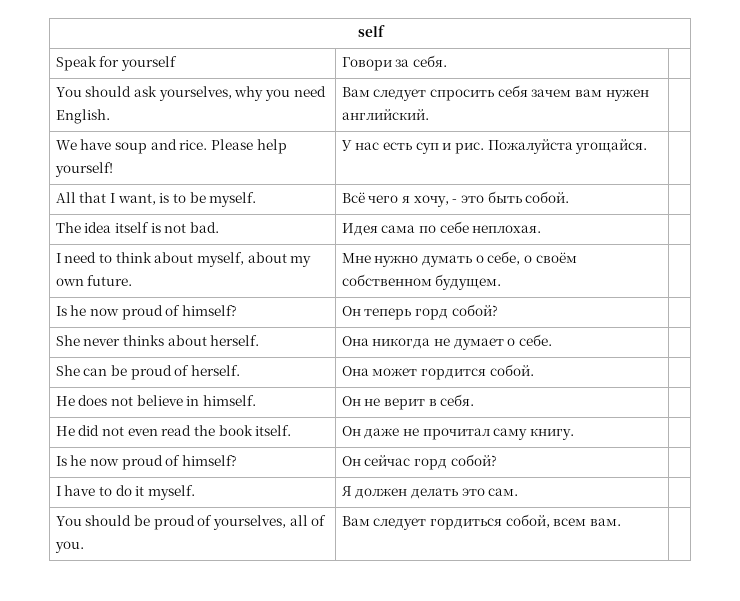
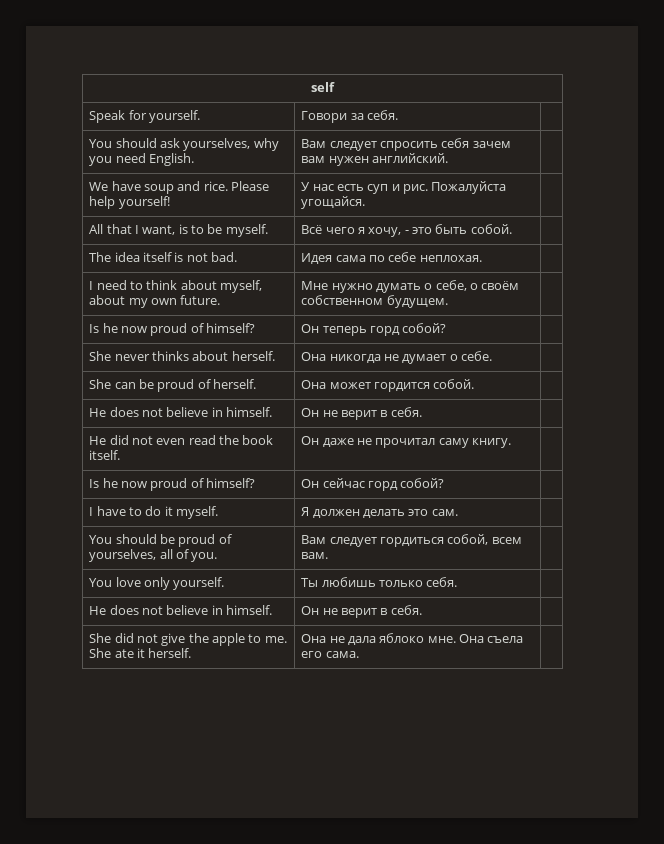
[121,56,178,71] yourself -> [148,110,200,123] yourself.
(622, 522) none -> [89,577,225,590] [301,577,458,587] [89,605,273,615] [301,605,422,618] [89,633,287,646] [89,648,192,658] [301,633,524,645] [301,651,359,658] // You love only yourself. | Ты любишь только себя. | // He does not believe in himself. | Он не верит в себя. | // She did not give the apple to me. She ate it herself. | Она не дала яблоко мне. Она съела его сама. |

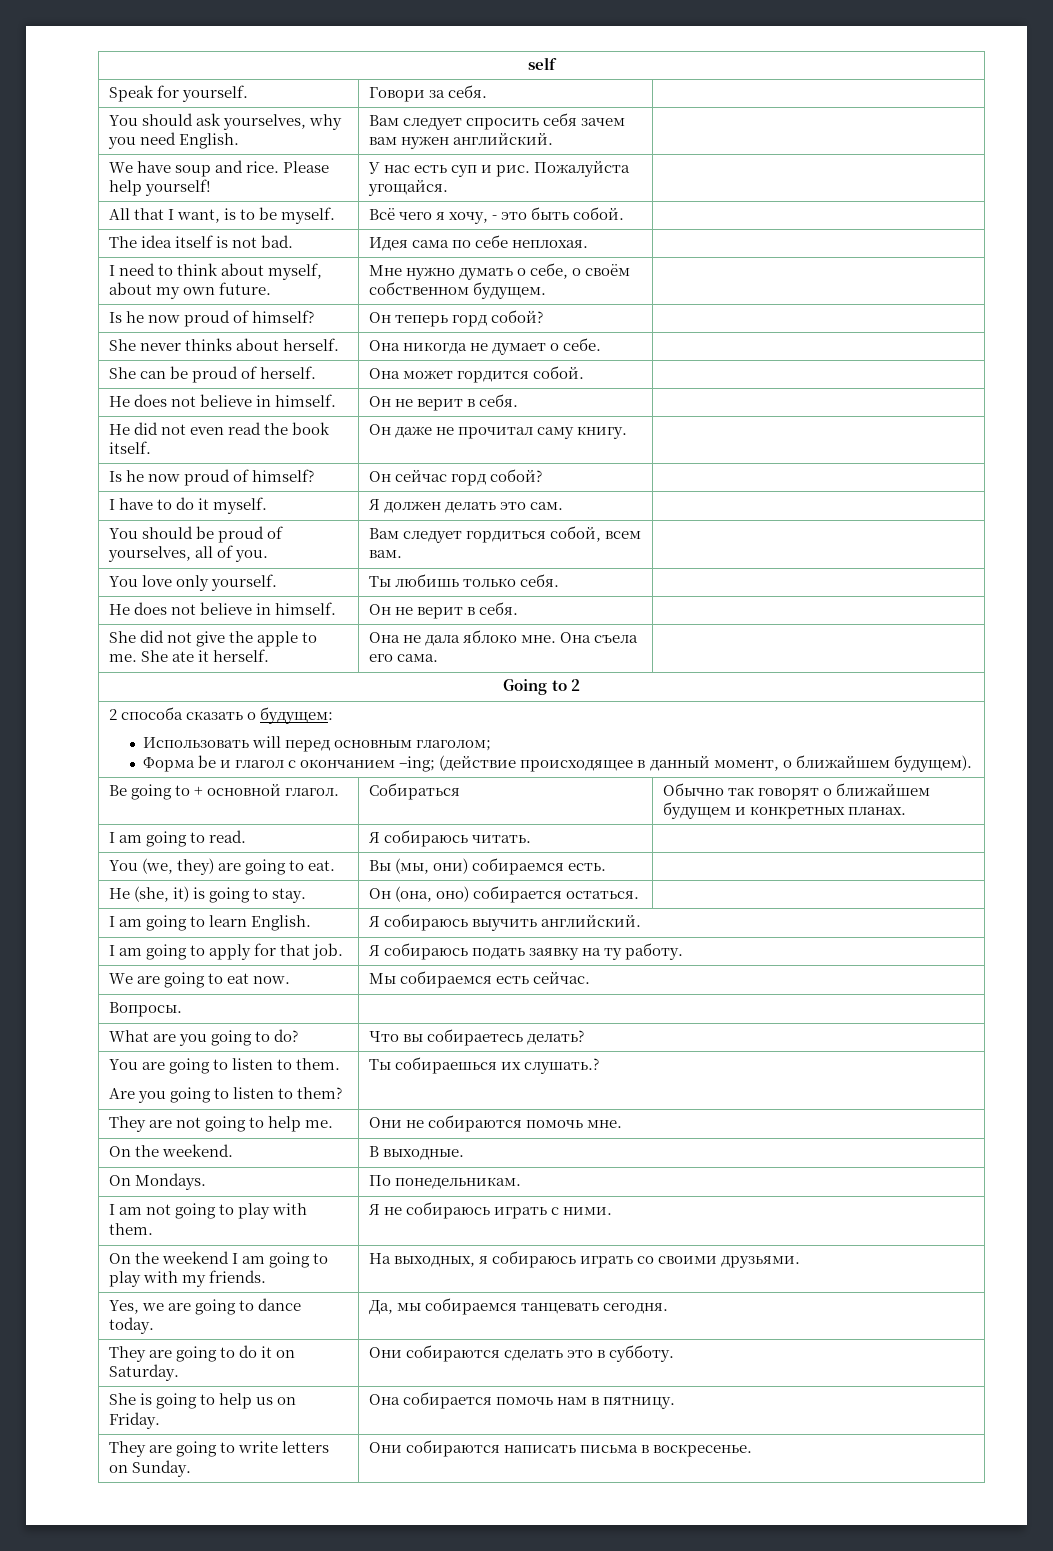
(359, 654) none -> [503,679,580,695] [108,707,334,724] [143,736,492,752] [143,755,972,772] [108,783,340,800] [368,783,460,800] [662,783,931,800] [662,802,907,819] [108,830,247,847] [368,830,532,847] [108,858,336,875] [368,858,607,875] [108,886,307,903] [368,886,640,903] [108,915,312,931] [368,914,642,931] [108,943,344,960] [368,943,684,960] [108,972,291,988] [368,971,591,988] [108,1002,182,1017] [108,1029,299,1046] [368,1029,585,1046] [108,1058,341,1074] [108,1087,343,1103] [368,1057,600,1074] [108,1116,334,1132] [368,1115,623,1132] [108,1144,234,1157] [368,1146,464,1160] [108,1173,206,1190] [368,1175,521,1189] [108,1203,308,1219] [108,1223,153,1235] [368,1202,613,1219] [108,1251,329,1268] [108,1270,267,1287] [368,1251,801,1268] [108,1298,302,1315] [108,1317,154,1334] [368,1298,669,1315] [108,1345,296,1362] [108,1364,179,1381] [368,1345,675,1362] [108,1393,297,1409] [108,1412,160,1429] [368,1392,676,1409] [108,1441,330,1457] [108,1460,191,1477] [368,1440,753,1457] // Going to 2 // 2 способа сказать о будущем: // Использовать will перед основным глаголом; // Форма be и глагол с окончанием –ing; (действие происходящее в данный момент, о ближайшем будущем). // Be going to + основной глагол. | Собираться | Обычно так говорят о ближайшем будущем и конкретных планах. // I am going to read. | Я собираюсь читать. | // You (we, they) are going to eat. | Вы (мы, они) собираемся есть. | // He (she, it) is going to stay. | Он (она, оно) собирается остаться. | // I am going to learn English. | Я собираюсь выучить английский. // I am going to apply for that job. | Я собираюсь подать заявку на ту работу. // We are going to eat now. | Мы собираемся есть сейчас. // Вопросы. | // What are you going to do? | Что вы собираетесь делать? // You are going to listen to them. // Are you going to listen to them? | Ты собираешься их слушать.? // They are not going to help me. | Они не собираются помочь мне. // On the weekend. | В выходные. // On Mondays. | По понедельникам. // I am not going to play with them. | Я не собираюсь играть с ними. // On the weekend I am going to play with my friends. | На выходных, я собираюсь играть со своими друзьями. // Yes, we are going to dance today. | Да, мы собираемся танцевать сегодня. // They are going to do it on Saturday. | Они собираются сделать это в субботу. // She is going to help us on Friday. | Она собирается помочь нам в пятницу. // They are going to write letters on Sunday. | Они собираются написать письма в воскресенье.

